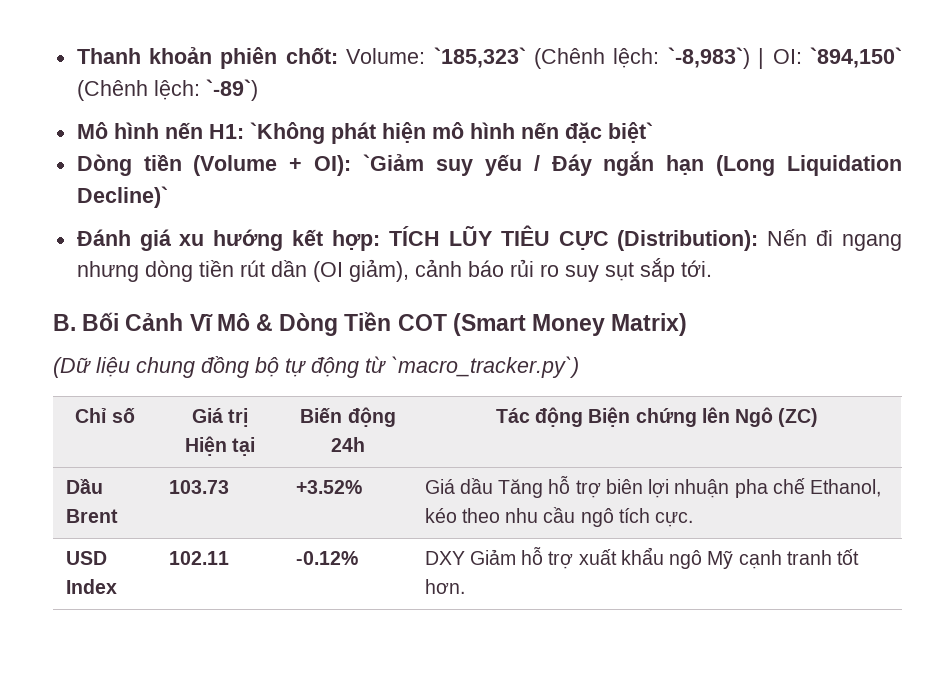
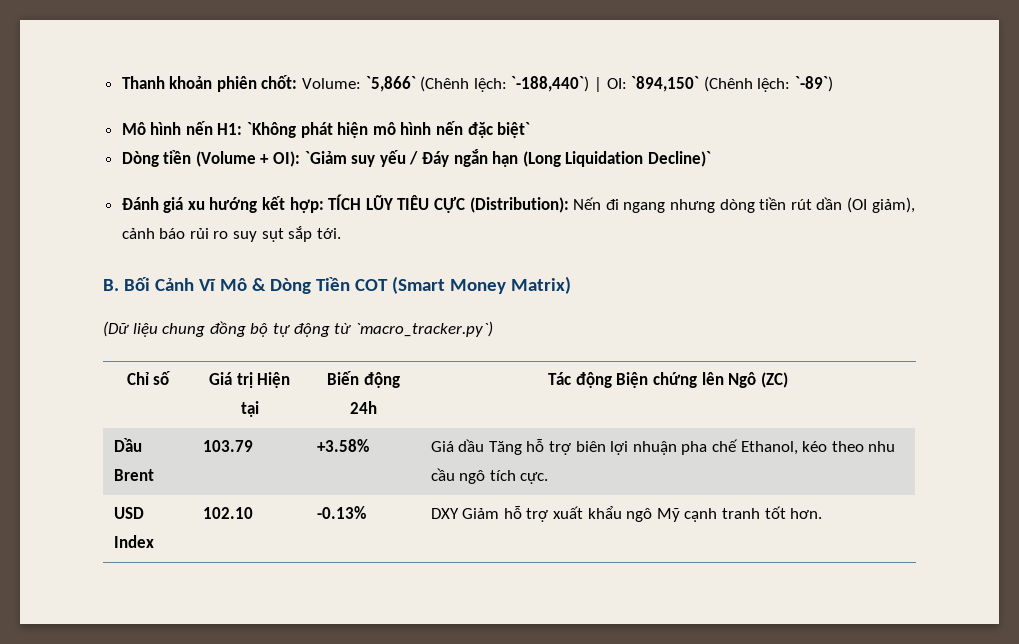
[433,47,750,69] `185,323` (Chênh lệch: `-8,983`) -> [365,76,590,92] `5,866` (Chênh lệch: `-188,440`)
[168,480,229,494] [295,480,362,494] 103.73 | +3.52% -> [202,440,253,452] [316,439,369,452] 103.79 | +3.58%
[168,551,229,565] [295,551,358,565] 102.11 | -0.12% -> [202,507,253,519] [316,506,366,519] 102.10 | -0.13%

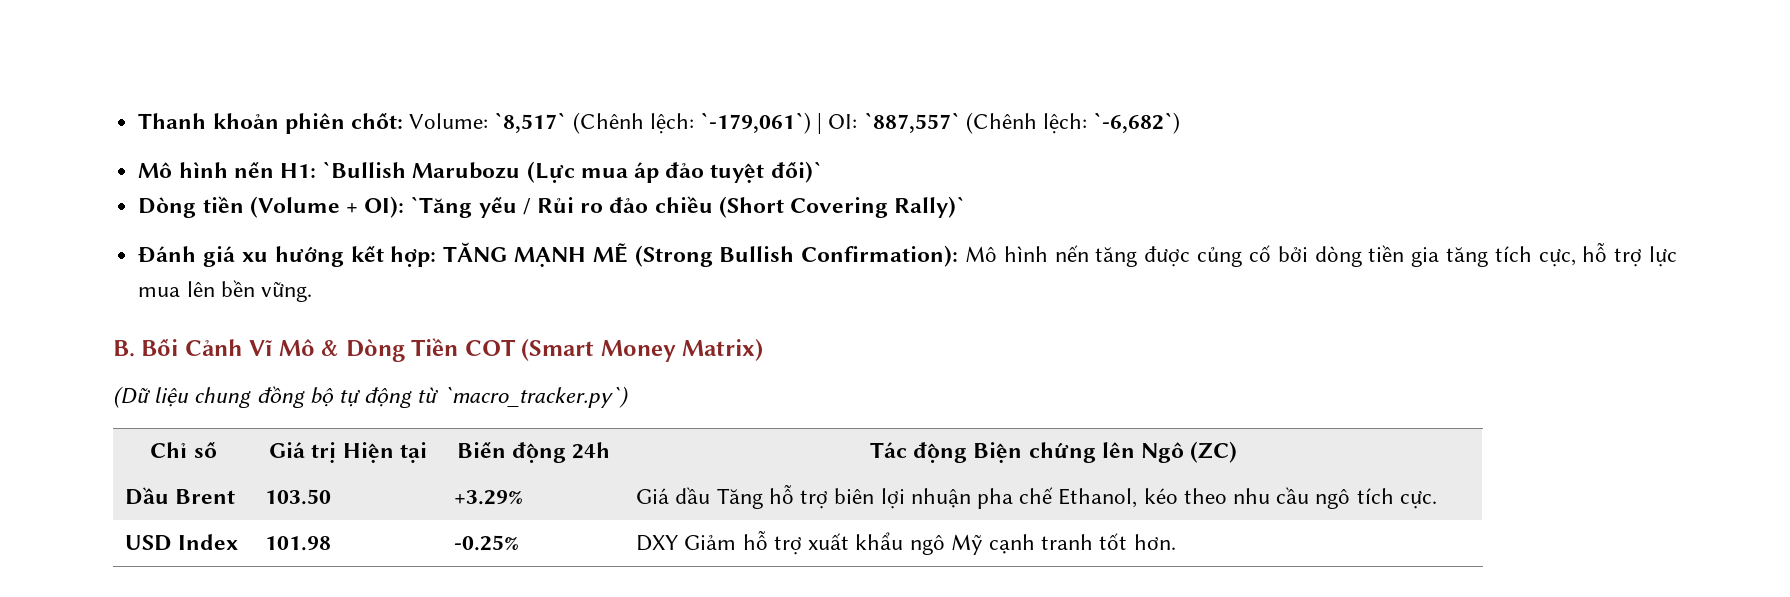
[365,76,590,92] `5,866` (Chênh lệch: `-188,440`) -> [494,112,811,134] `8,517` (Chênh lệch: `-179,061`)
[631,76,833,92] `894,150` (Chênh lệch: `-89`) -> [863,112,1181,134] `887,557` (Chênh lệch: `-6,682`)
[247,121,531,138] `Không phát hiện mô hình nến đặc biệt` -> [322,161,822,183] `Bullish Marubozu (Lực mua áp đảo tuyệt đối)`
[304,149,711,167] `Giảm suy yếu / Đáy ngắn hạn (Long Liquidation Decline)` -> [410,196,966,218] `Tăng yếu / Rủi ro đảo chiều (Short Covering Rally)`
[328,194,915,213] [121,226,341,242] TÍCH LŨY TIÊU CỰC (Distribution): Nến đi ngang nhưng dòng tiền rút dần (OI giảm), cảnh báo rủi ro suy sụt sắp tới. -> [443,242,1678,267] [138,280,312,302] TĂNG MẠNH MẼ (Strong Bullish Confirmation): Mô hình nến tăng được củng cố bởi dòng tiền gia tăng tích cực, hỗ trợ lực mua lên bền vững.
[202,440,253,452] [316,439,369,452] 103.79 | +3.58% -> [265,489,332,505] [454,490,524,505] 103.50 | +3.29%
[202,507,253,519] [316,506,366,519] 102.10 | -0.13% -> [265,536,332,551] [454,535,520,551] 101.98 | -0.25%

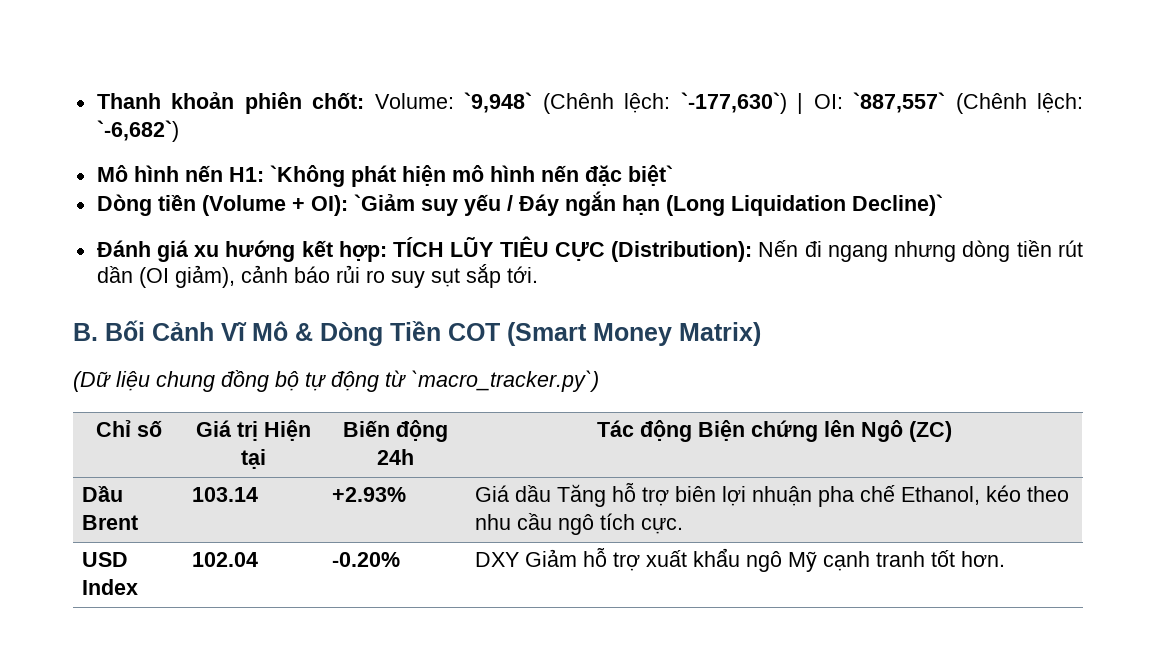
[494,112,811,134] `8,517` (Chênh lệch: `-179,061`) -> [464,92,787,114] `9,948` (Chênh lệch: `-177,630`)
[322,161,822,183] `Bullish Marubozu (Lực mua áp đảo tuyệt đối)` -> [269,165,673,187] `Không phát hiện mô hình nến đặc biệt`
[410,196,966,218] `Tăng yếu / Rủi ro đảo chiều (Short Covering Rally)` -> [353,191,943,216] `Giảm suy yếu / Đáy ngắn hạn (Long Liquidation Decline)`
[443,242,1678,267] [138,280,312,302] TĂNG MẠNH MẼ (Strong Bullish Confirmation): Mô hình nến tăng được củng cố bởi dòng tiền gia tăng tích cực, hỗ trợ lực mua lên bền vững. -> [393,236,1083,262] [96,264,538,288] TÍCH LŨY TIÊU CỰC (Distribution): Nến đi ngang nhưng dòng tiền rút dần (OI giảm), cảnh báo rủi ro suy sụt sắp tới.
[265,489,332,505] [454,490,524,505] 103.50 | +3.29% -> [191,487,258,502] [331,487,406,502] 103.14 | +2.93%
[265,536,332,551] [454,535,520,551] 101.98 | -0.25% -> [191,552,258,567] [331,552,400,567] 102.04 | -0.20%

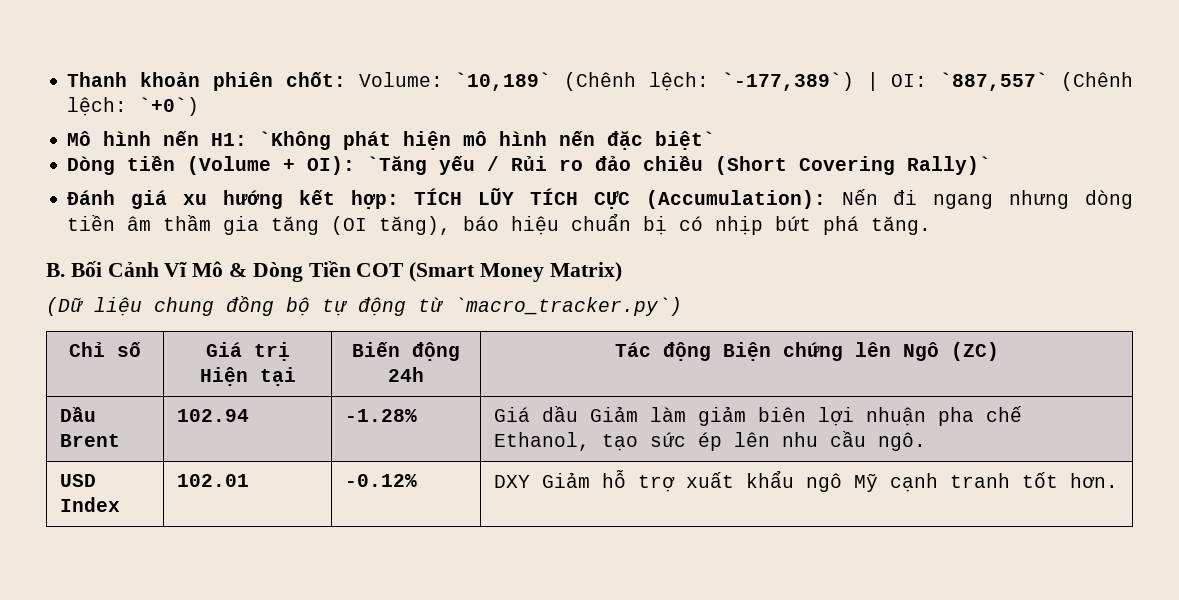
[464,92,787,114] `9,948` (Chênh lệch: `-177,630`) -> [455,72,854,91] `10,189` (Chênh lệch: `-177,389`)
[96,120,179,142] `-6,682`) -> [139,97,200,116] `+0`)
[353,191,943,216] `Giảm suy yếu / Đáy ngắn hạn (Long Liquidation Decline)` -> [367,156,992,175] `Tăng yếu / Rủi ro đảo chiều (Short Covering Rally)`
[499,236,753,262] TIÊU CỰC (Distribution): -> [530,188,826,209] TÍCH CỰC (Accumulation):
[1058,240,1083,257] [96,264,538,288] rút dần (OI giảm), cảnh báo rủi ro suy sụt sắp tới. -> [127,213,932,235] âm thầm gia tăng (OI tăng), báo hiệu chuẩn bị có nhịp bứt phá tăng.
[191,487,258,502] [331,487,406,502] 103.14 | +2.93% -> [177,409,250,422] [345,409,418,422] 102.94 | -1.28%
[556,483,669,507] Tăng hỗ trợ -> [590,406,747,426] Giảm làm giảm
[985,485,1069,502] [474,513,683,535] kéo theo nhu cầu ngô tích cực. -> [602,431,927,451] tạo sức ép lên nhu cầu ngô.
[191,552,258,567] [331,552,400,567] 102.04 | -0.20% -> [177,474,250,487] [345,474,418,487] 102.01 | -0.12%

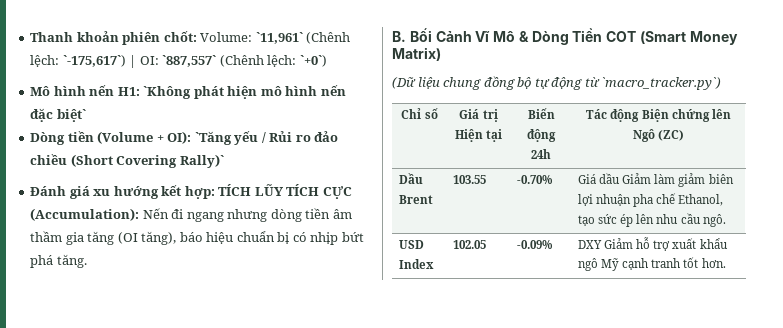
[455,72,854,91] `10,189` (Chênh lệch: `-177,389`) -> [255,32,351,44] [30,55,126,67] `11,961` (Chênh lệch: `-175,617`)
[177,409,250,422] [345,409,418,422] 102.94 | -1.28% -> [453,175,487,184] [517,175,554,184] 103.55 | -0.70%
[177,474,250,487] [345,474,418,487] 102.01 | -0.12% -> [453,240,487,249] [517,240,554,249] 102.05 | -0.09%

